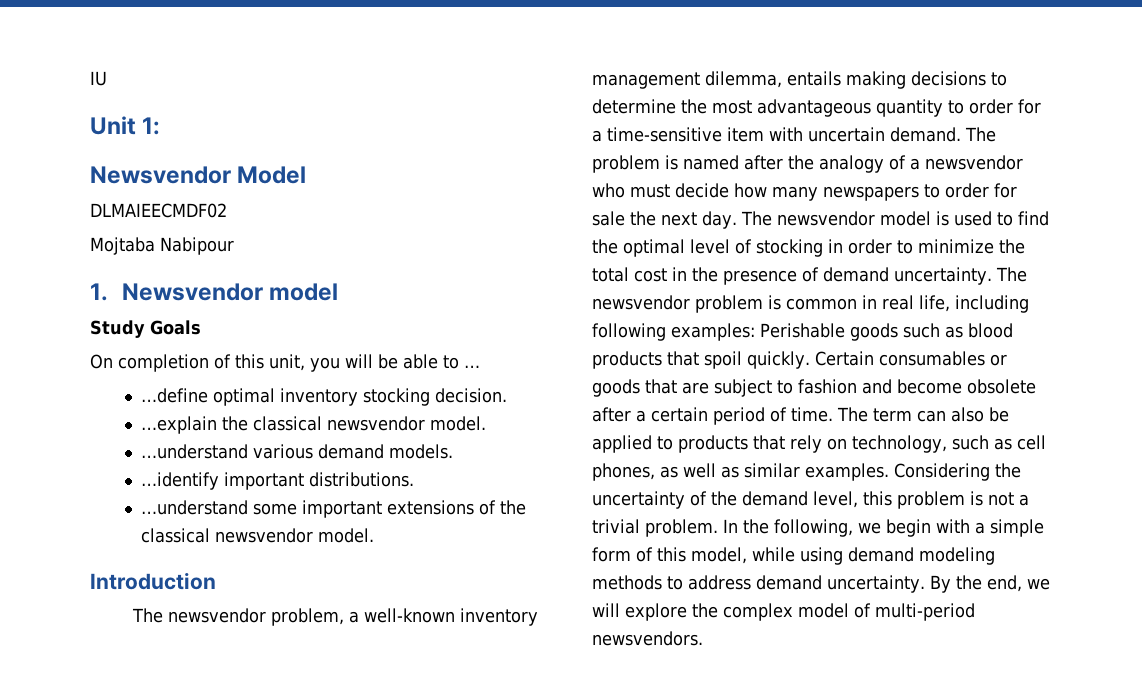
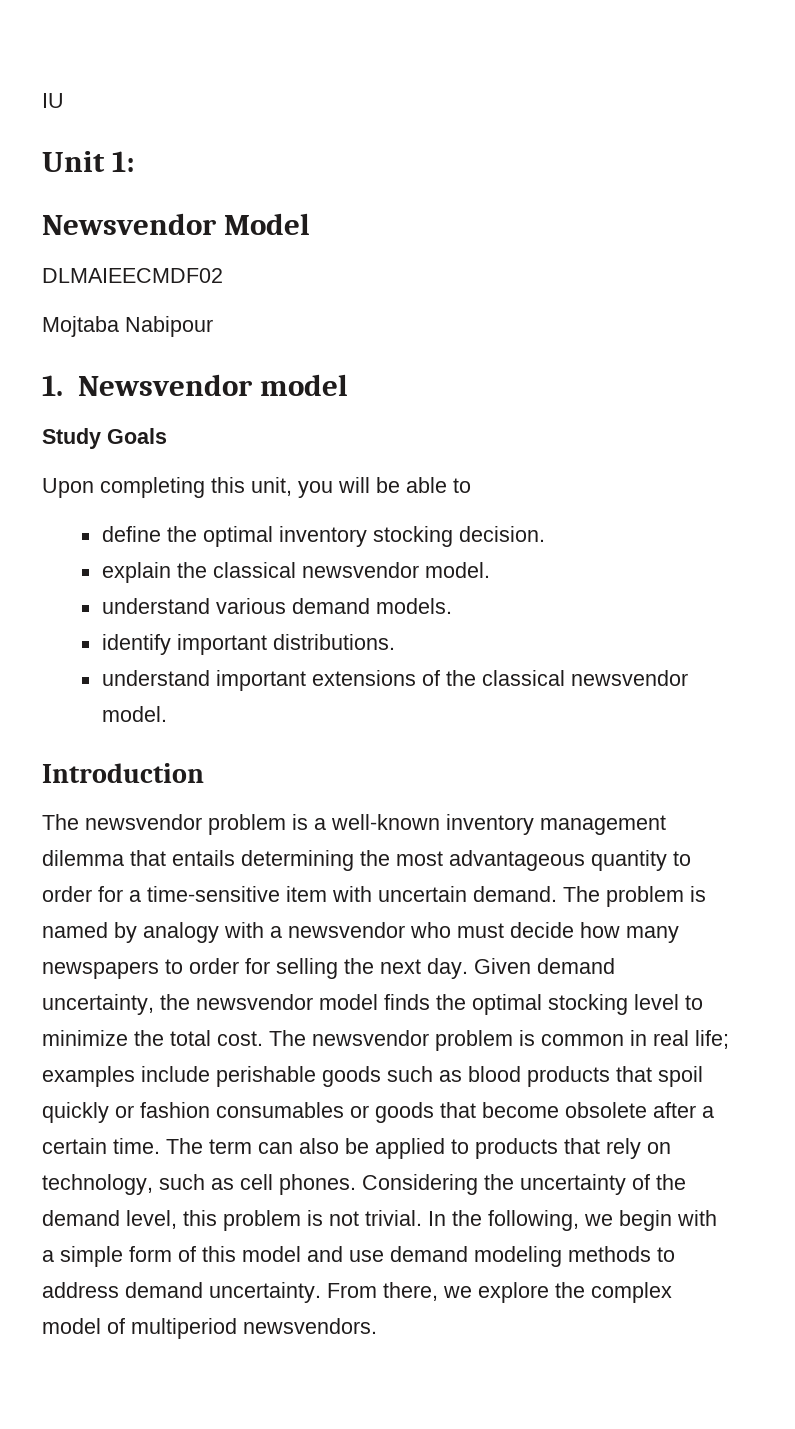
[90,354,231,372] On completion of -> [42,477,205,498] Upon completing
[464,365,480,368] [141,388,209,403] … // …define -> [101,526,197,542] // define the
[141,416,487,434] [141,444,249,459] …explain the classical newsvendor model. // …understand -> [101,562,490,583] [101,598,210,614] explain the classical newsvendor model. // understand
[141,472,220,490] …identify -> [101,634,171,655] identify
[141,500,298,515] …understand some -> [101,670,210,686] understand
[271,608,345,626] problem, -> [208,814,308,835] problem is
[705,71,1007,89] [592,99,676,114] dilemma, entails making decisions to determine -> [42,850,354,871] dilemma that entails determining
[744,155,906,173] after the analogy of -> [114,922,264,943] by analogy with
[592,211,625,226] sale -> [276,958,338,979] selling
[740,211,1049,226] [592,239,1025,257] [592,267,992,285] The newsvendor model is used to find the optimal level of stocking in order to minimize the total cost in the presence of demand uncertainty. -> [474,958,615,974] [42,994,703,1015] [42,1030,263,1046] Given demand uncertainty, the newsvendor model finds the optimal stocking level to minimize the total cost.
[919,295,1029,313] [592,323,845,341] life, including following examples: Perishable -> [695,1030,729,1049] [42,1066,316,1087] life; examples include perishable
[747,351,874,369] quickly. Certain -> [42,1102,210,1123] quickly or fashion
[682,379,892,397] are subject to fashion and -> (476, 1110) none
[713,407,787,425] period of -> (107, 1146) none
[592,463,889,481] phones, as well as similar examples. -> [279,1174,356,1195] phones.
[1019,494,1029,506] [592,519,718,537] a trivial problem. -> [365,1210,422,1226] trivial.
[691,547,843,565] model, while using -> [242,1246,384,1262] model and use
[929,575,1050,593] [592,603,620,617] By the end, we will -> [327,1282,472,1301] From there, we
[875,603,975,621] multi-period -> [131,1318,237,1339] multiperiod

